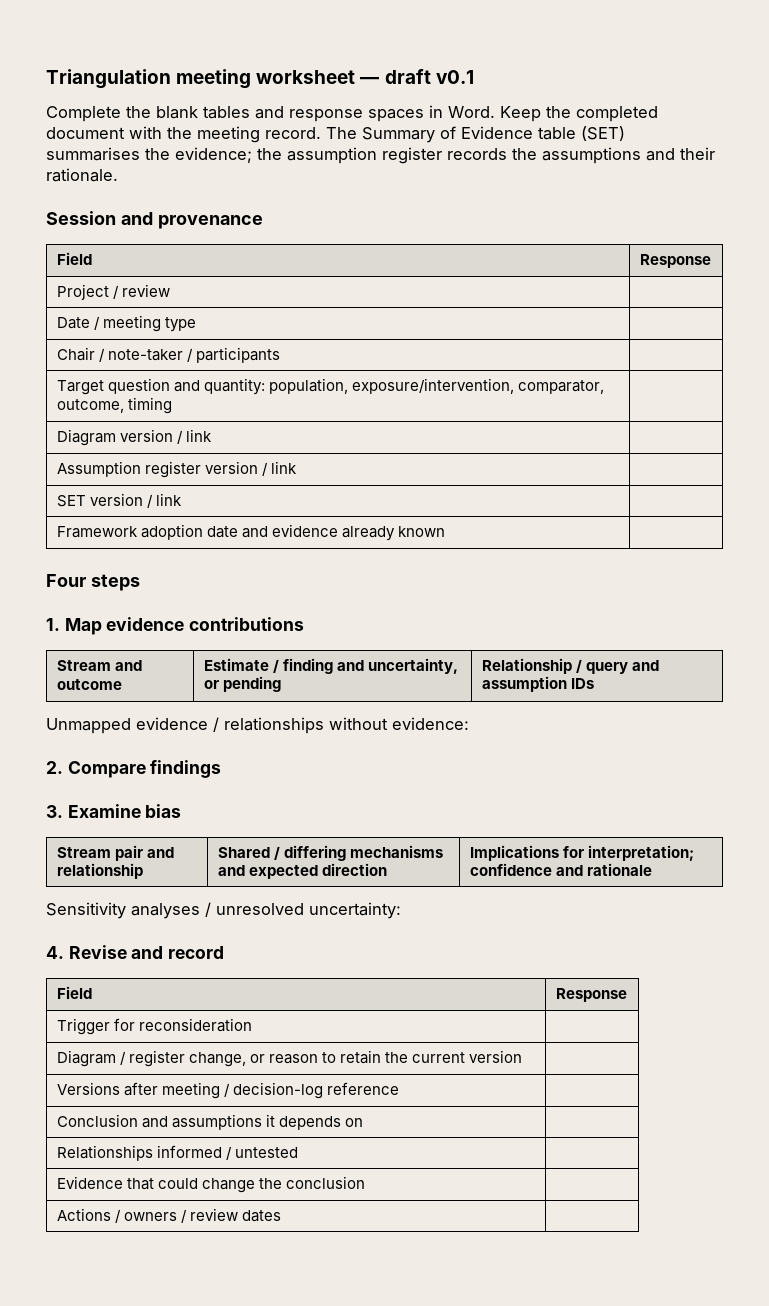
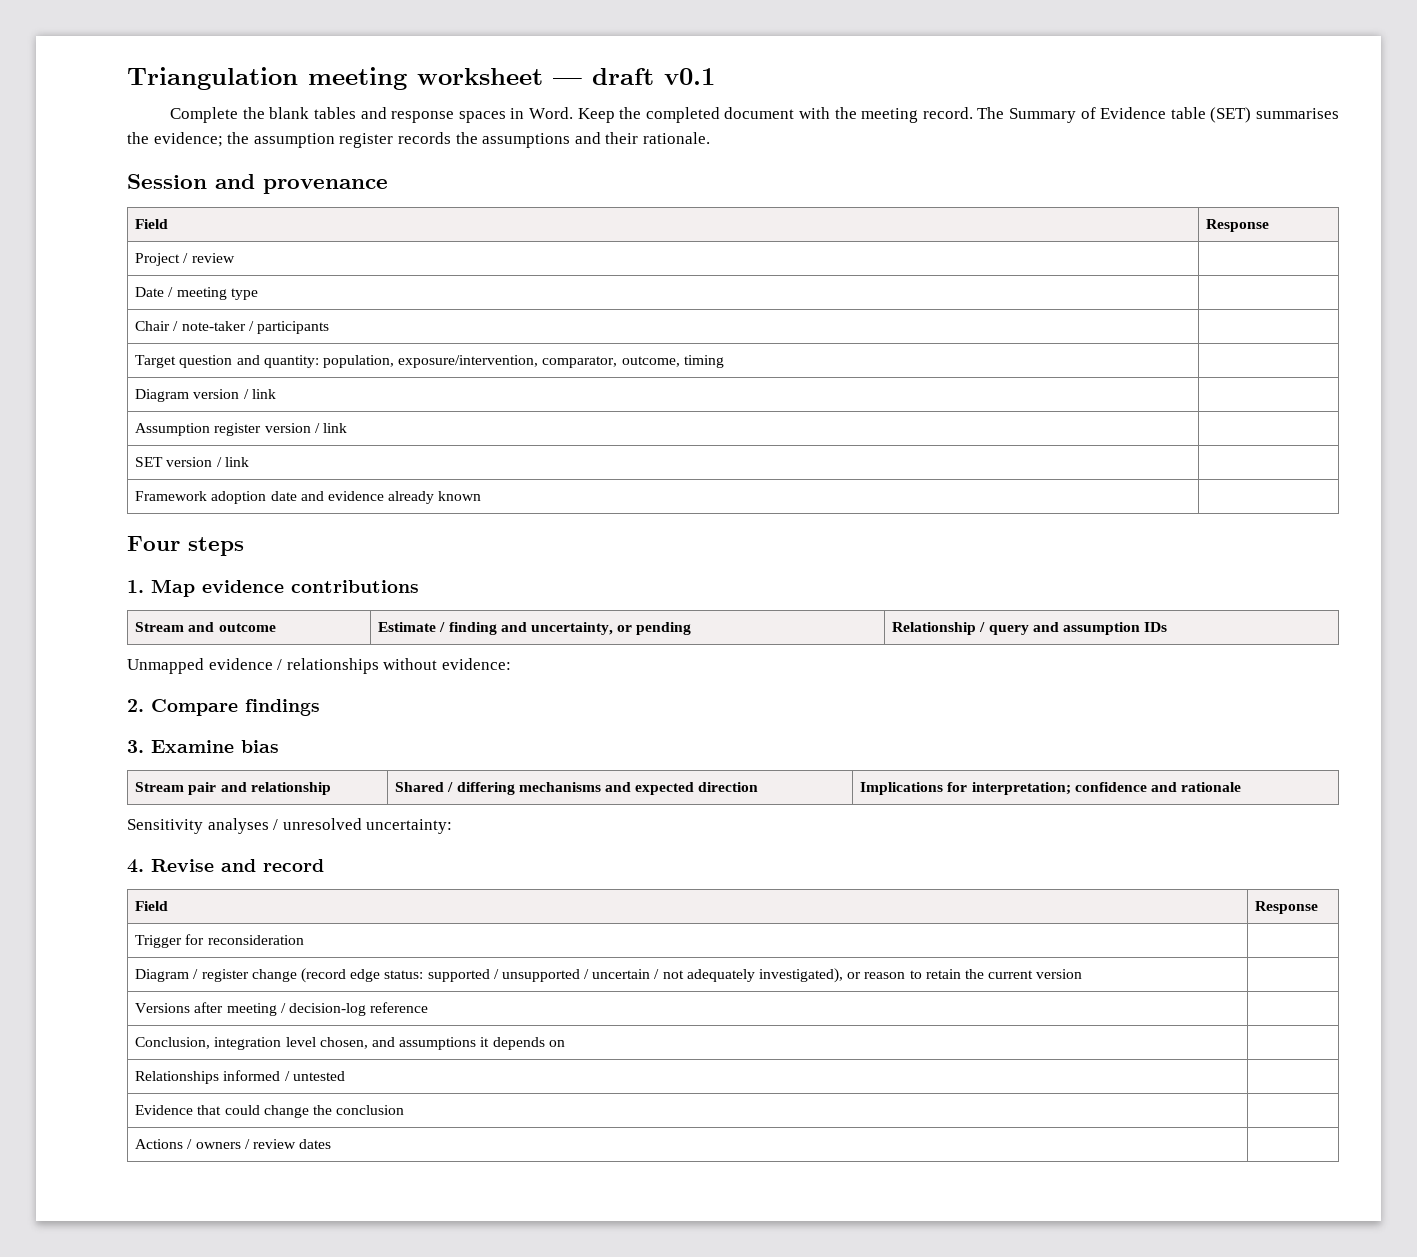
[188,1052,246,1067] change, -> [251,968,843,983] change (record edge status: supported / unsupported / uncertain / not adequately investigated),
[56,1114,138,1127] Conclusion -> [135,1037,368,1050] Conclusion, integration level chosen,

